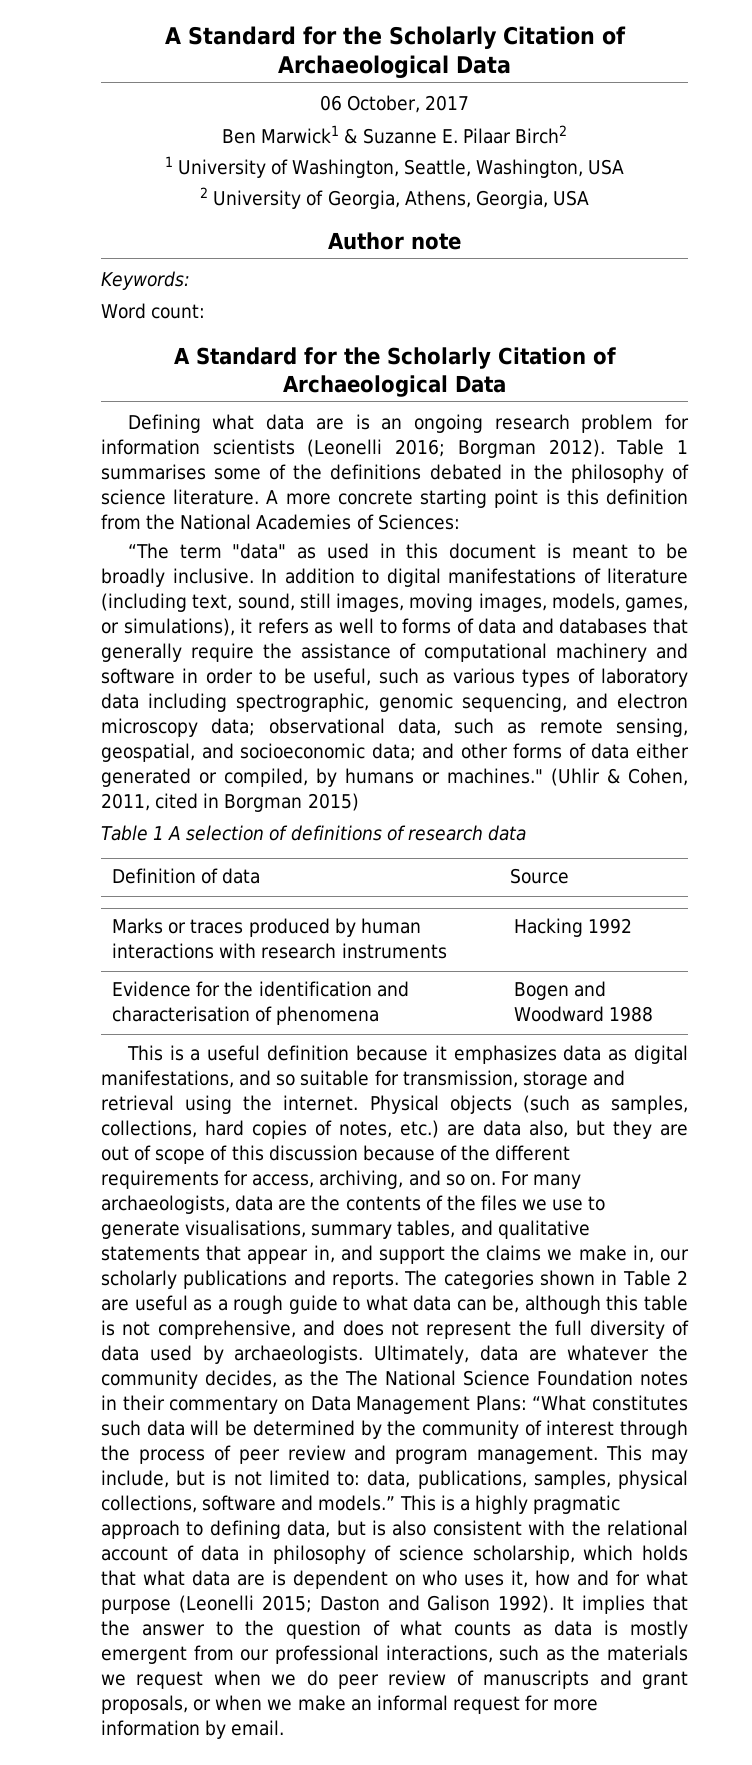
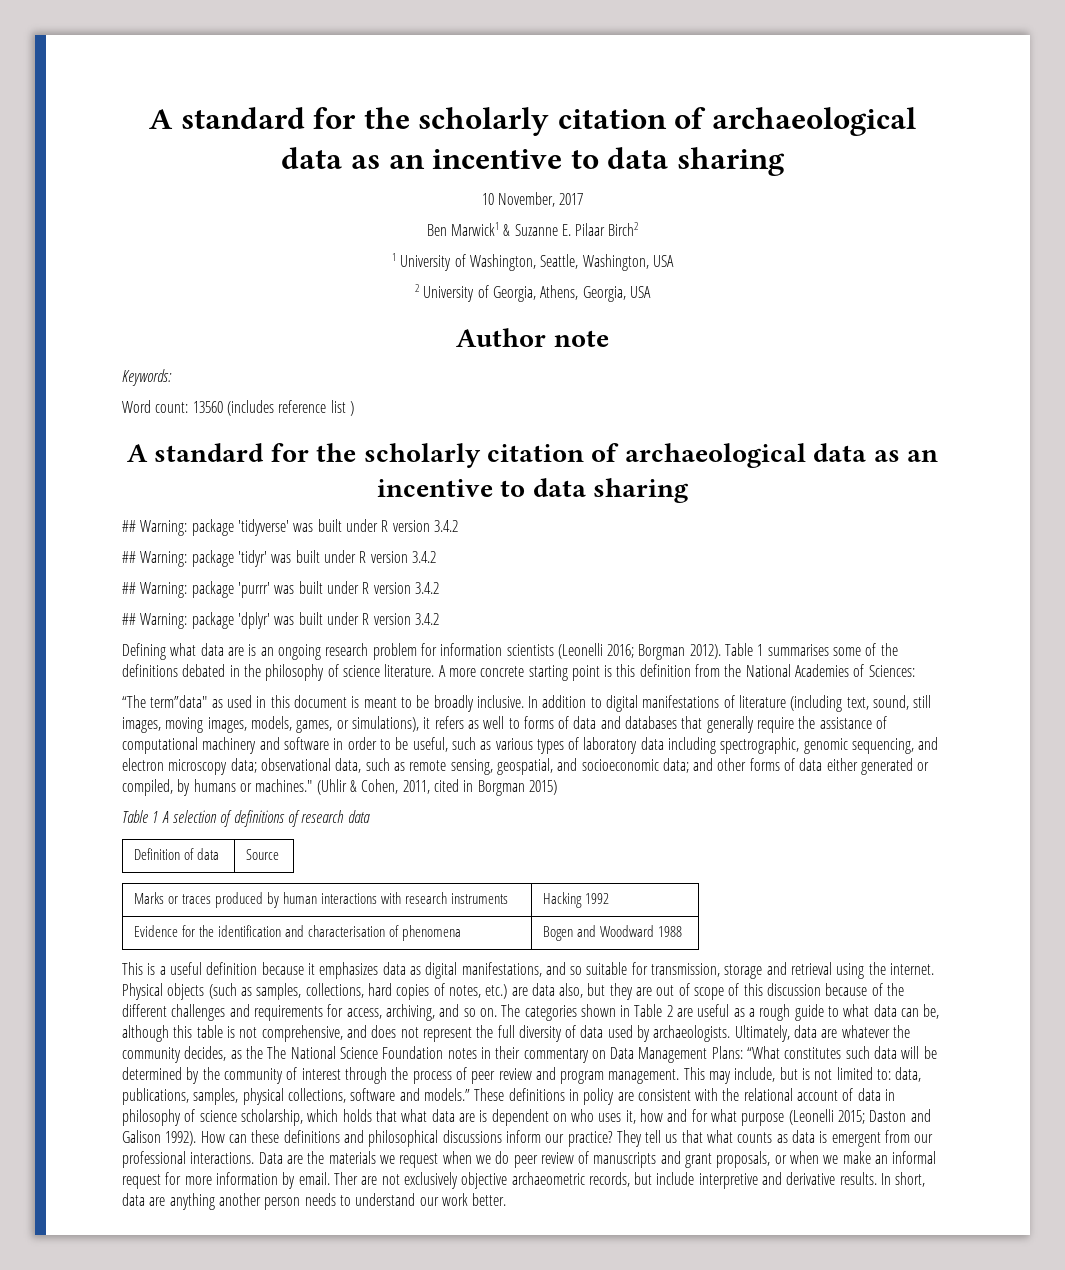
[164,26,626,49] [278,55,511,78] [319,95,420,113] A Standard for the Scholarly Citation of Archaeological Data // 06 October, -> [149,107,916,136] [281,147,785,176] [481,192,555,207] A standard for the scholarly citation of archaeological data as an incentive to data sharing // 10 November,
[173,347,616,369] [283,375,506,397] // A Standard for the Scholarly Citation of Archaeological Data -> [192,400,354,416] [126,443,939,468] [376,478,690,503] [122,519,458,536] [122,550,436,567] [122,581,439,598] [122,612,439,629] 13560 (includes reference list ) // A standard for the scholarly citation of archaeological data as an incentive to data sharing // ## Warning: package 'tidyverse' was built under R version 3.4.2 // ## Warning: package 'tidyr' was built under R version 3.4.2 // ## Warning: package 'purrr' was built under R version 3.4.2 // ## Warning: package 'dplyr' was built under R version 3.4.2
[179,543,287,559] term "data" -> [150,695,208,708] term”data"
(571, 1153) none -> [171,1004,250,1021] challenges and
[500,1171,582,1189] [101,1195,606,1214] [101,1220,590,1239] [101,1245,689,1264] [101,1270,400,1289] For many archaeologists, data are the contents of the files we use to generate visualisations, summary tables, and qualitative statements that appear in, and support the claims we make in, our scholarly publications and reports. -> (497, 1012) none
[399,1495,621,1514] [101,1520,427,1539] This is a highly pragmatic approach to defining data, but is also -> [474,1088,634,1105] These definitions in policy are
[562,1595,689,1614] [101,1620,390,1639] It implies that the answer to the question of -> [200,1130,703,1147] How can these definitions and philosophical discussions inform our practice? They tell us that
[629,1620,688,1639] mostly -> (828, 1137) none
[385,1645,565,1663] interactions, such as -> [190,1152,303,1164] interactions. Data are
(285, 1728) none -> [333,1172,926,1189] [122,1193,507,1210] Ther are not exclusively objective archaeometric records, but include interpretive and derivative results. In short, data are anything another person needs to understand our work better.

